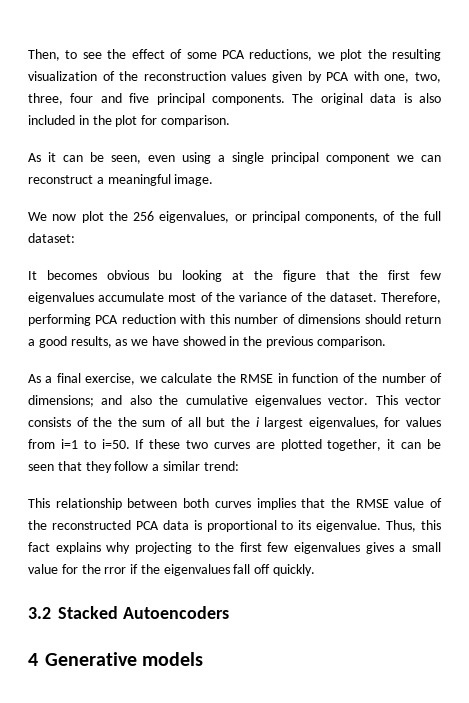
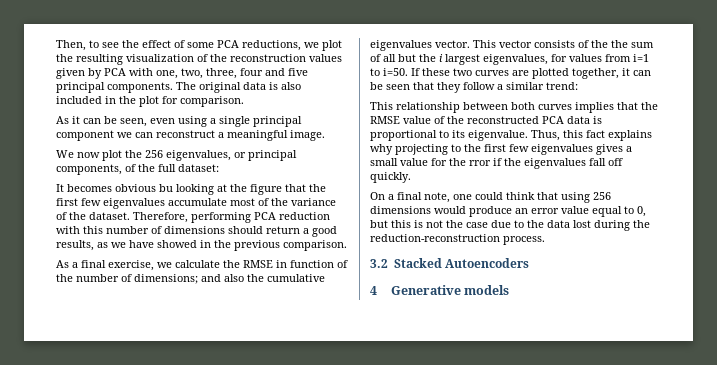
(316, 570) none -> [370,192,611,203] [370,206,646,217] [370,220,650,231] [370,234,545,245] // On a final note, one could think that using 256 dimensions would produce an error value equal to 0, but this is not the case due to the data lost during the reduction-reconstruction process.

